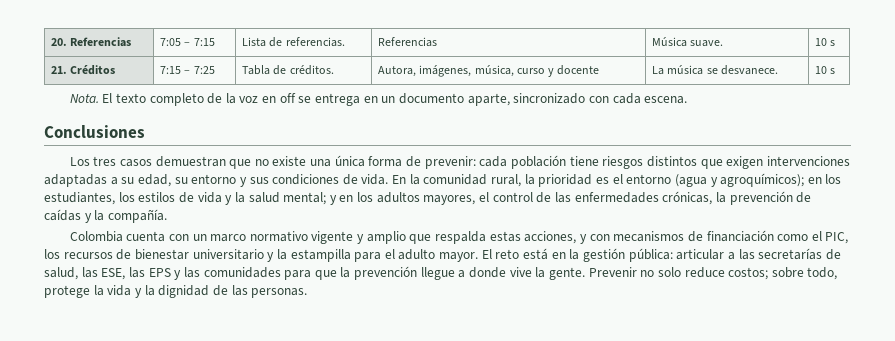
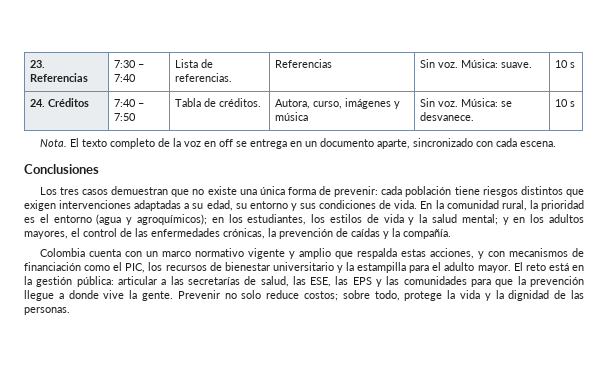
[51,37,132,47] [160,38,215,46] 20. Referencias | 7:05 – 7:15 -> [30,60,46,68] [30,73,89,82] [114,60,145,68] [114,74,137,82] 23. Referencias | 7:30 – 7:40
[652,37,688,47] Música -> [420,59,499,68] Sin voz. Música:
[51,66,68,74] 21. -> [30,99,46,107] 24.
[160,66,215,74] 7:15 – 7:25 -> [114,99,145,107] [114,113,137,121] 7:40 – 7:50
[419,65,600,77] [652,65,704,75] imágenes, música, curso y docente | La música -> [313,98,401,109] [275,112,309,121] [420,98,499,107] curso, imágenes y música | Sin voz. Música:

